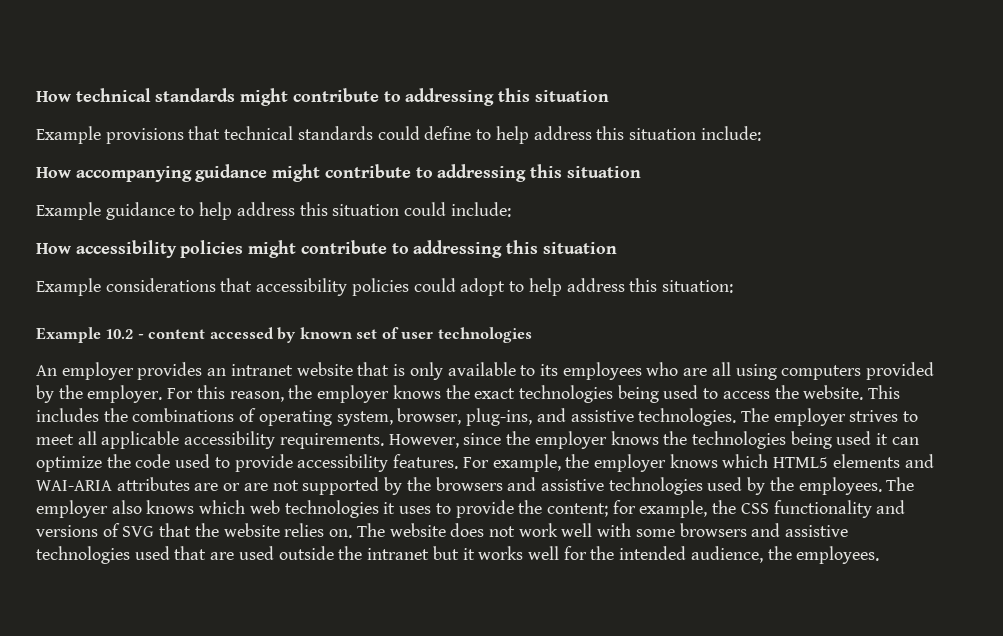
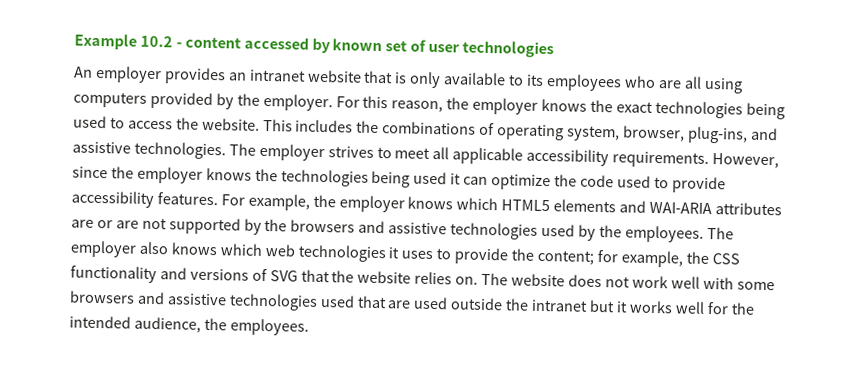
[36,88,609,106] [36,126,761,144] [36,164,641,182] [36,202,511,220] [36,240,617,258] [36,278,733,296] How technical standards might contribute to addressing this situation // Example provisions that technical standards could define to help address this situation include: // How accompanying guidance might contribute to addressing this situation // Example guidance to help address this situation could include: // How accessibility policies might contribute to addressing this situation // Example considerations that accessibility policies could adopt to help address this situation: // -> (74, 41) none

